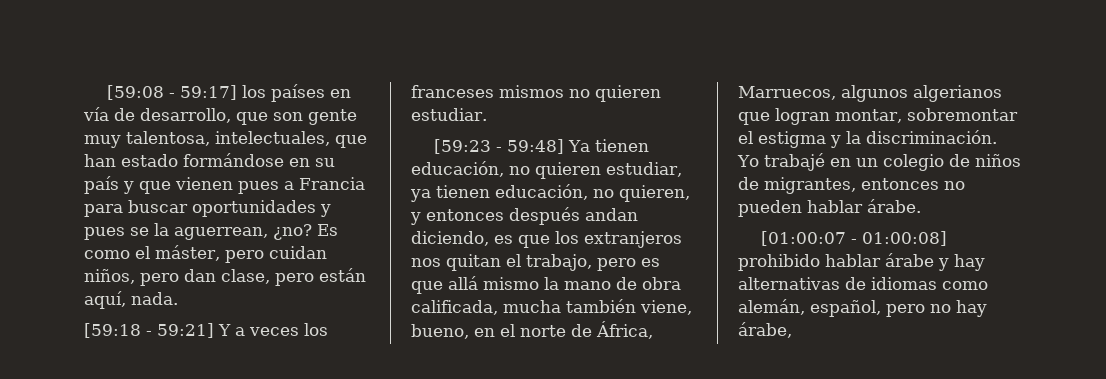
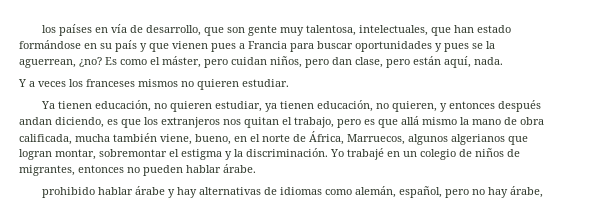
[106,85,237,100] [59:08 - 59:17] -> (41, 29) none
[84,323,214,338] [59:18 - 59:21] -> (503, 61) none
[433,139,564,154] [59:23 - 59:48] -> (289, 83) none
[760,231,947,246] [01:00:07 - 01:00:08] -> (256, 168) none

